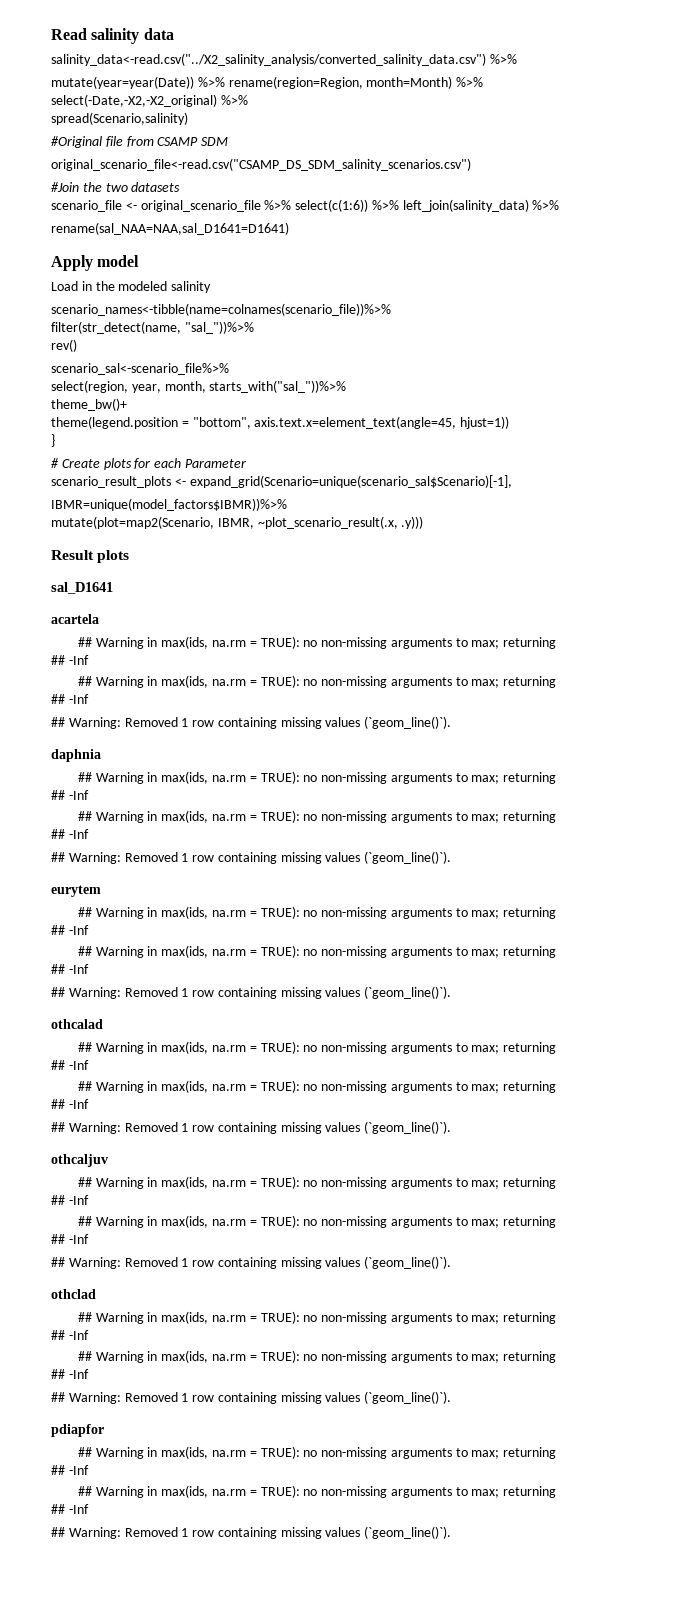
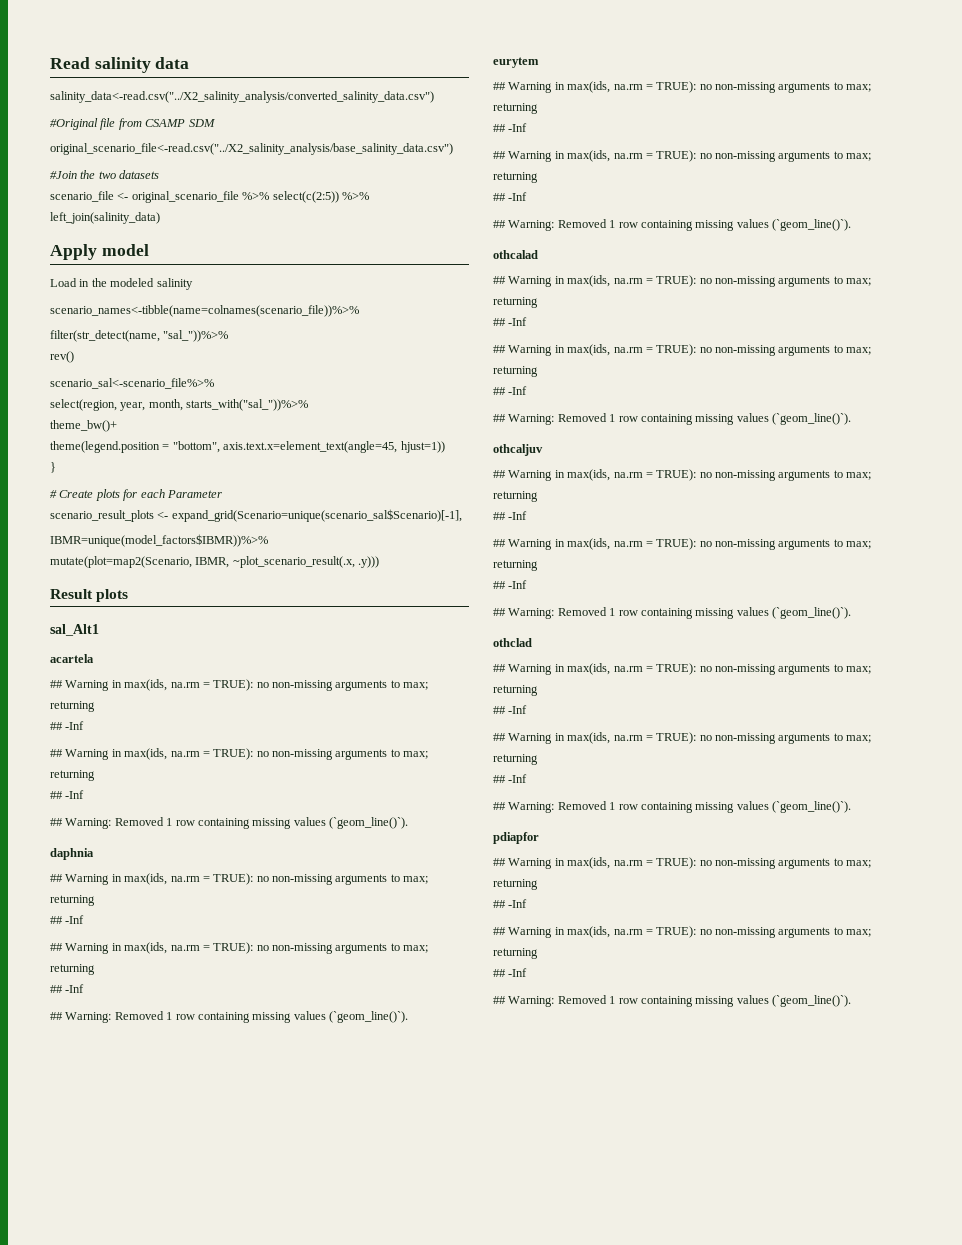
[489,54,517,64] [51,76,484,89] [51,94,248,107] [51,112,188,125] %>% // mutate(year=year(Date)) %>% rename(region=Region, month=Month) %>% select(-Date,-X2,-X2_original) %>% // spread(Scenario,salinity) -> (434, 97) none
[51,158,471,171] original_scenario_file<-read.csv("CSAMP_DS_SDM_salinity_scenarios.csv") -> [50,143,453,155] original_scenario_file<-read.csv("../X2_salinity_analysis/base_salinity_data.csv")
[295,199,369,212] select(c(1:6)) -> [272,191,339,203] select(c(2:5))
[532,200,560,210] [51,222,289,235] %>% // rename(sal_NAA=NAA,sal_D1641=D1641) -> (160, 218) none
[51,582,113,594] sal_D1641 -> [50,624,99,636] sal_Alt1

